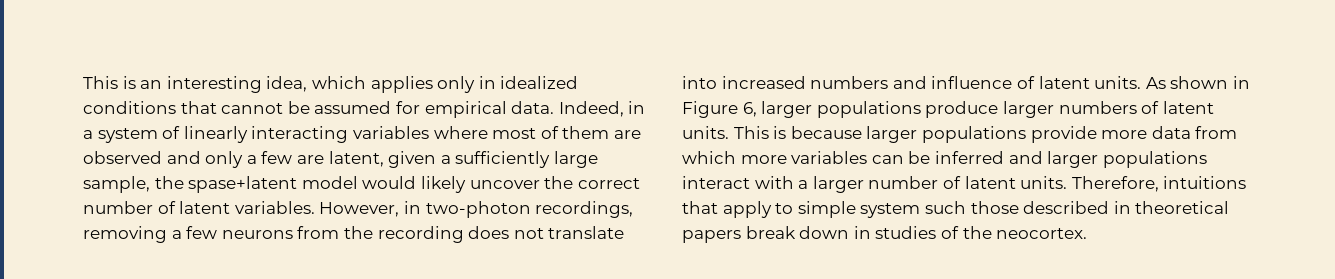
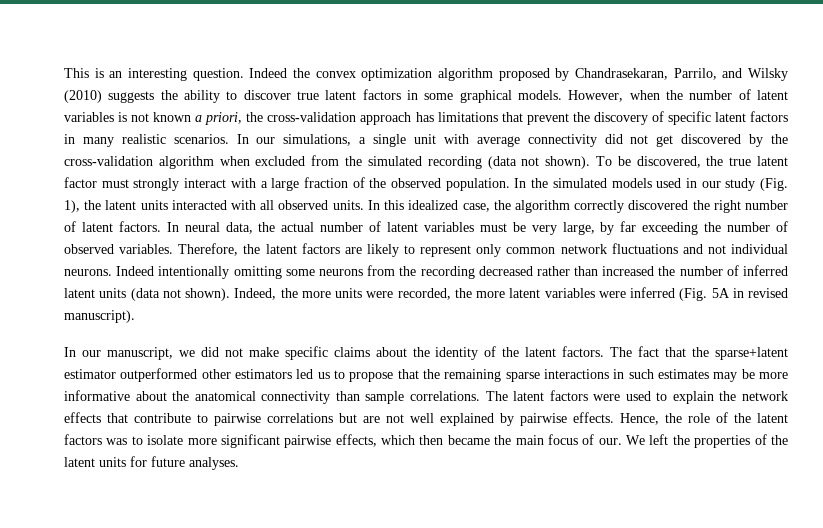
[266,76,579,93] [83,101,646,118] [83,126,641,143] [83,151,598,168] [83,176,640,193] [83,201,634,218] [83,226,625,243] [682,76,1250,89] [682,101,1214,118] [682,126,1238,143] [682,151,1207,168] [682,176,1247,193] [682,201,1230,218] [682,226,1088,243] idea, which applies only in idealized conditions that cannot be assumed for empirical data. Indeed, in a system of linearly interacting variables where most of them are observed and only a few are latent, given a sufficiently large sample, the spase+latent model would likely uncover the correct number of latent variables. However, in two-photon recordings, removing a few neurons from the recording does not translate into increased numbers and influence of latent units. As shown in Figure 6, larger populations produce larger numbers of latent units. This is because larger populations provide more data from which more variables can be inferred and larger populations interact with a larger number of latent units. Therefore, intuitions that apply to simple system such those described in theoretical papers break down in studies of the neocortex. -> [192,68,788,81] [64,89,789,103] [64,111,788,125] [64,134,789,147] [64,155,788,169] [64,177,789,191] [64,200,789,213] [64,221,789,235] [64,243,788,257] [64,265,788,279] [64,287,788,301] [64,310,135,323] [64,346,789,360] [64,368,789,382] [64,390,788,404] [64,412,788,426] [64,434,789,448] [64,456,239,470] question. Indeed the convex optimization algorithm proposed by Chandrasekaran, Parrilo, and Wilsky (2010) suggests the ability to discover true latent factors in some graphical models. However, when the number of latent variables is not known a priori, the cross-validation approach has limitations that prevent the discovery of specific latent factors in many realistic scenarios. In our simulations, a single unit with average connectivity did not get discovered by the cross-validation algorithm when excluded from the simulated recording (data not shown). To be discovered, the true latent factor must strongly interact with a large fraction of the observed population. In the simulated models used in our study (Fig. 1), the latent units interacted with all observed units. In this idealized case, the algorithm correctly discovered the right number of latent factors. In neural data, the actual number of latent variables must be very large, by far exceeding the number of observed variables. Therefore, the latent factors are likely to represent only common network fluctuations and not individual neurons. Indeed intentionally omitting some neurons from the recording decreased rather than increased the number of inferred latent units (data not shown). Indeed, the more units were recorded, the more latent variables were inferred (Fig. 5A in revised manuscript). // In our manuscript, we did not make specific claims about the identity of the latent factors. The fact that the sparse+latent estimator outperformed other estimators led us to propose that the remaining sparse interactions in such estimates may be more informative about the anatomical connectivity than sample correlations. The latent factors were used to explain the network effects that contribute to pairwise correlations but are not well explained by pairwise effects. Hence, the role of the latent factors was to isolate more significant pairwise effects, which then became the main focus of our. We left the properties of the latent units for future analyses.

